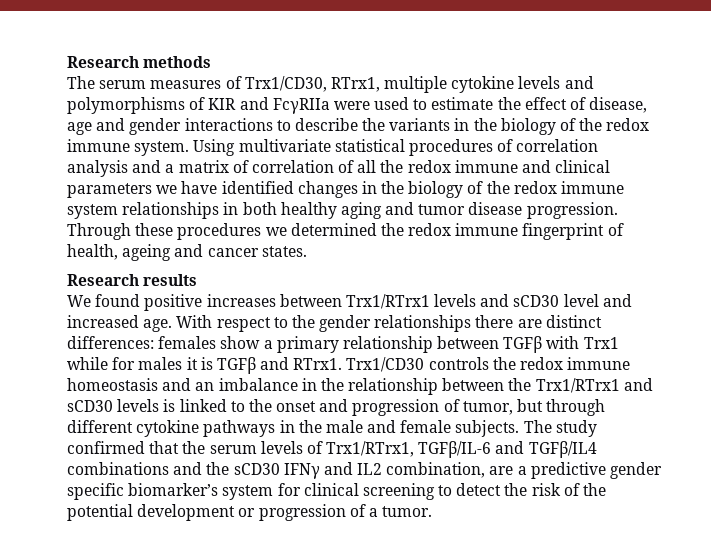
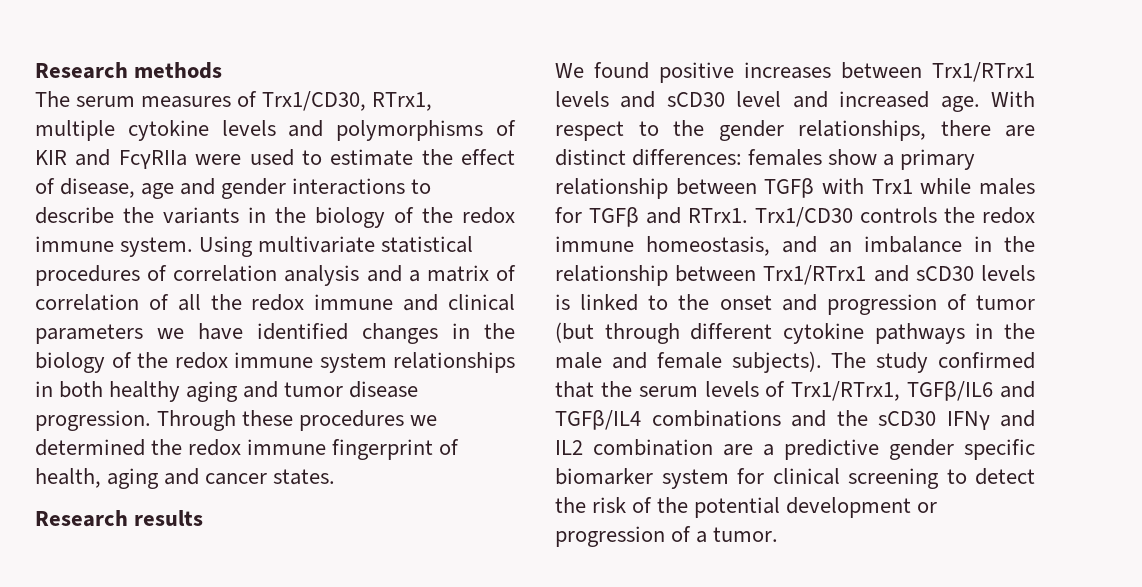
[122,244,172,261] ageing -> [107,468,160,489] aging
[374,315,472,332] relationships -> [798,120,926,141] relationships,
[112,357,213,370] for males it is -> [979,178,1035,195] [555,207,582,223] males for
[67,378,158,391] homeostasis -> [646,236,770,256] homeostasis,
[508,378,532,391] the -> (757, 273) none
[462,399,544,415] tumor, but -> [976,295,1035,310] [555,322,594,343] tumor (but
[455,420,520,437] subjects. -> [731,351,822,373] subjects).
[418,441,492,458] TGFβ/IL-6 -> [907,381,994,401] TGFβ/IL6
[386,462,486,478] combination, -> [593,439,713,456] combination
[128,483,219,496] biomarker’s -> [555,468,653,485] biomarker

